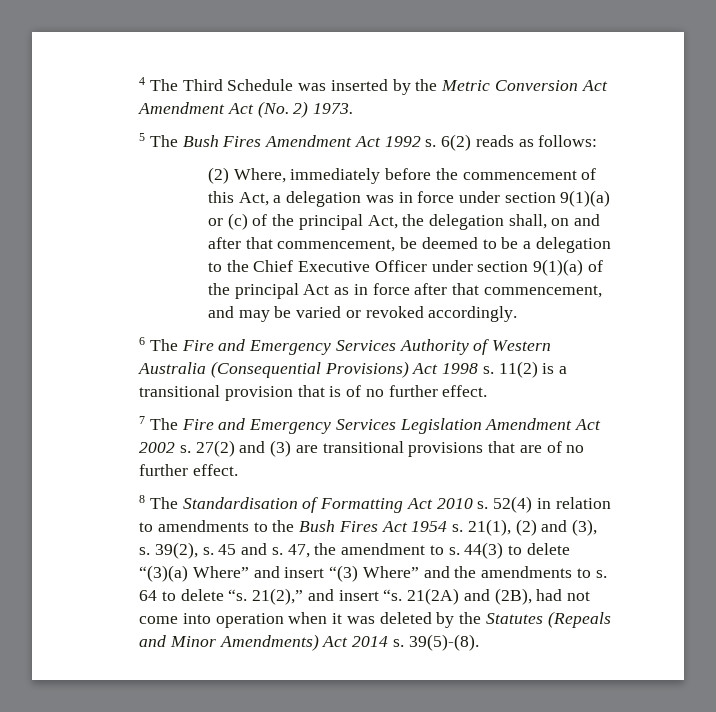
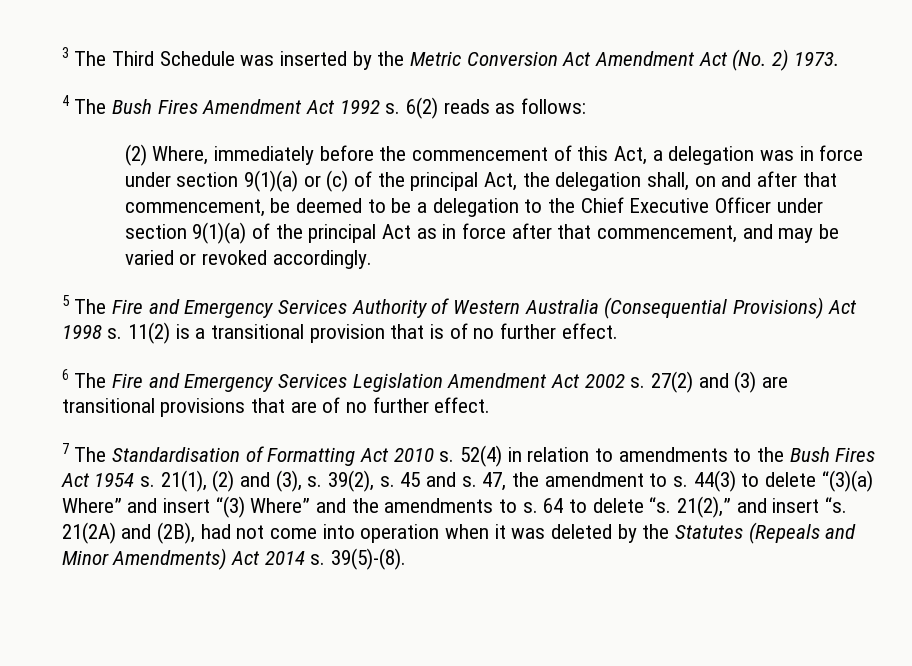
[139,77,146,85] 4 -> [61,47,69,58] 3
[139,133,146,141] 5 -> [61,95,69,106] 4
[139,337,146,345] 6 -> [61,295,70,306] 5
[139,416,146,424] 7 -> [61,369,69,380] 6
[139,495,146,503] 8 -> [61,443,69,454] 7

